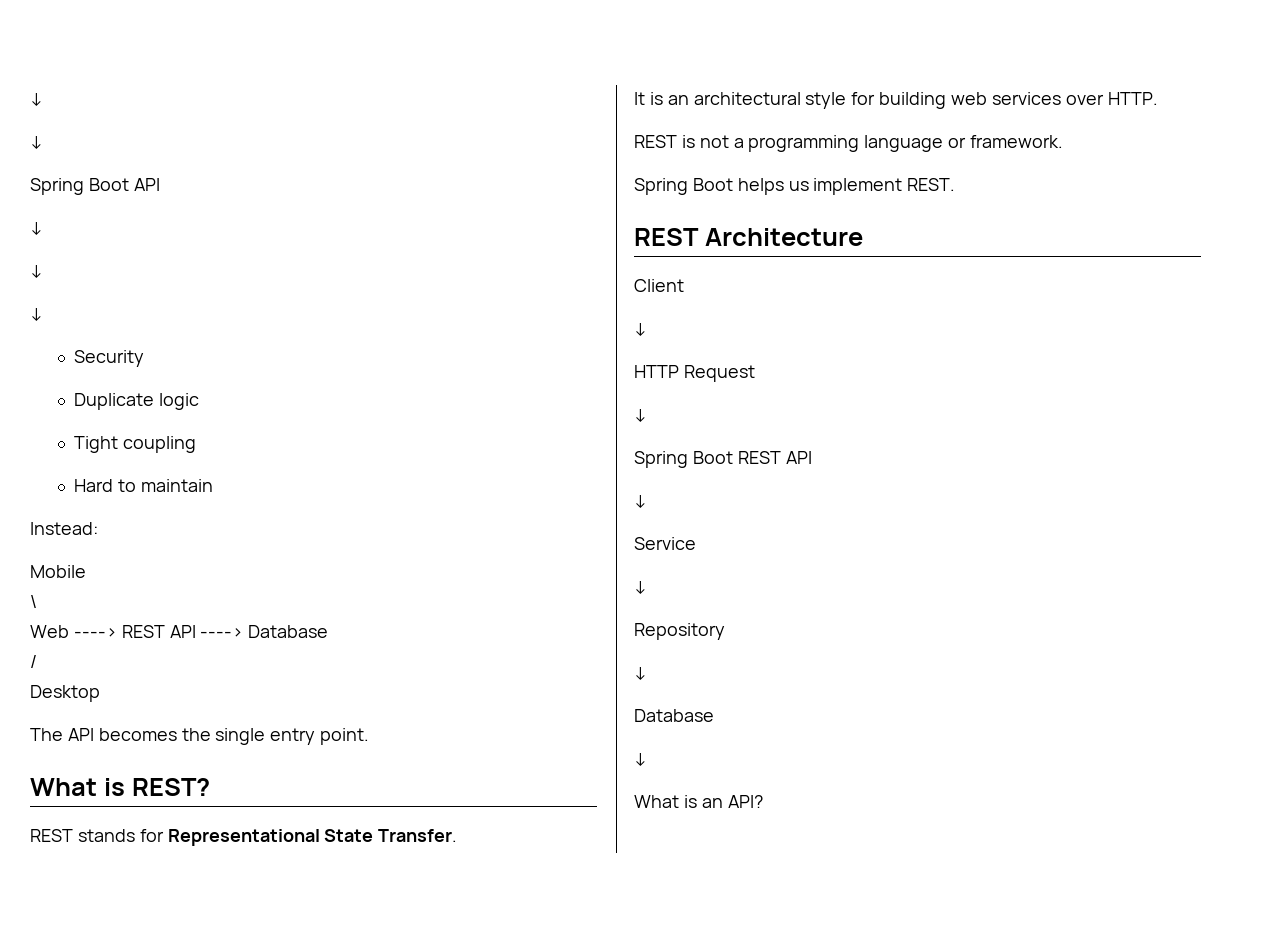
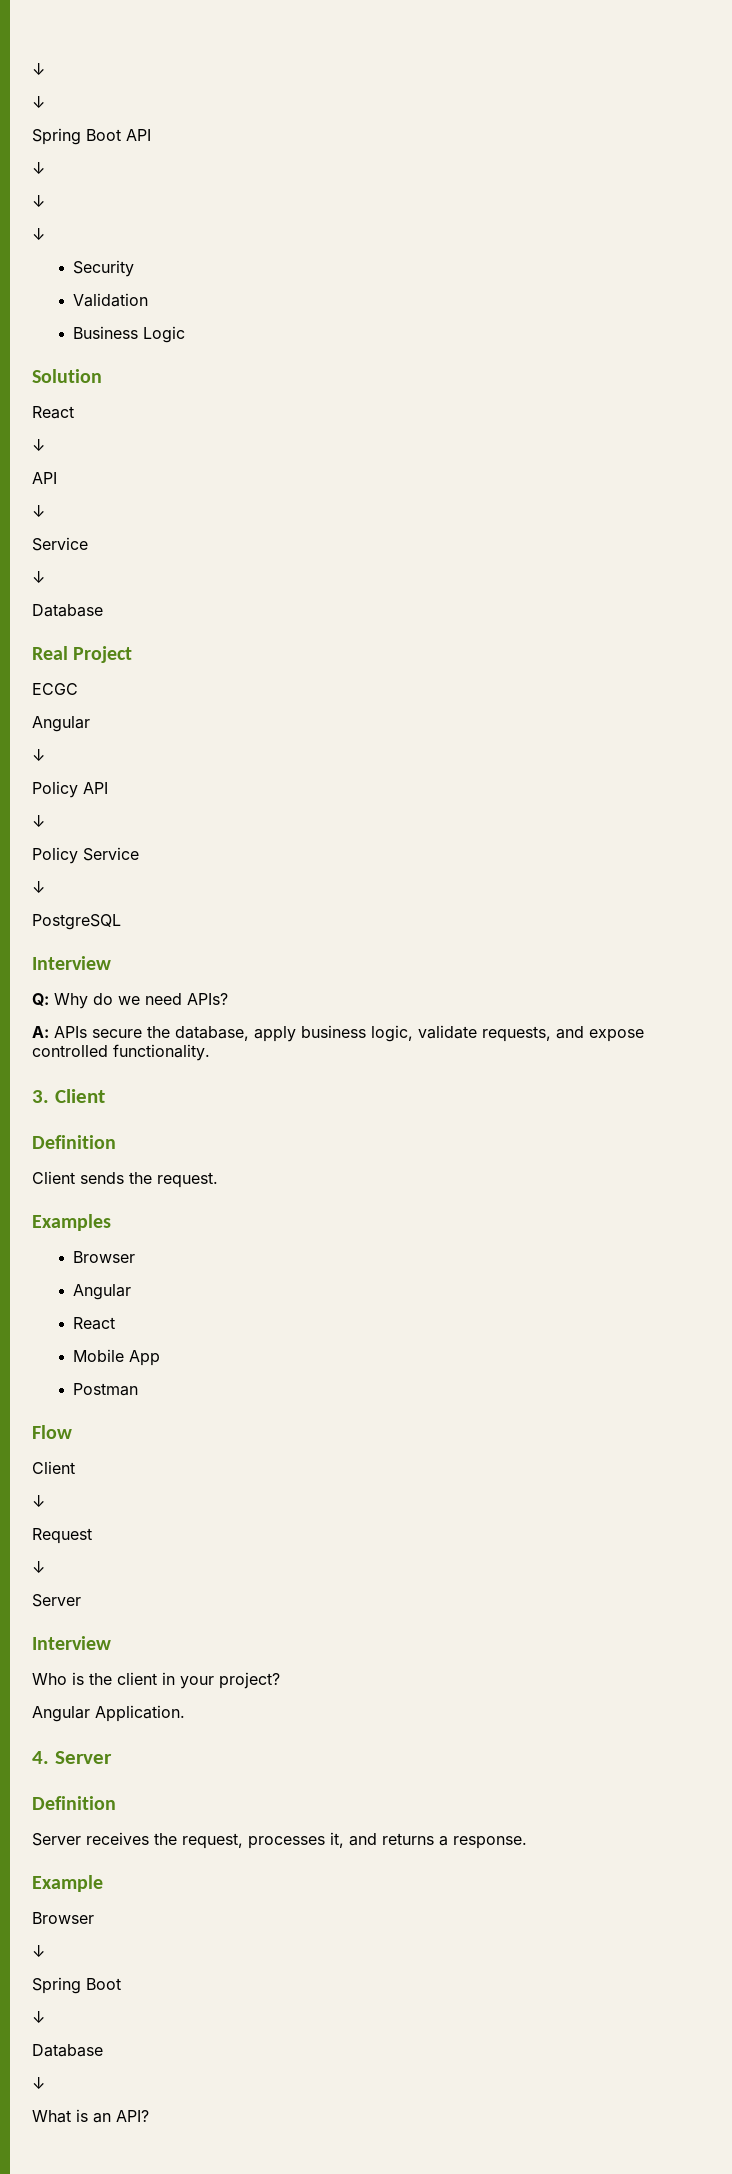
[74,393,199,410] [74,436,196,453] [74,479,213,492] [30,522,98,535] [30,565,86,578] [30,595,37,608] [30,625,329,638] [30,655,37,668] [30,685,100,702] [30,728,370,745] [30,778,210,796] [30,829,458,846] [634,92,1158,109] [634,135,1064,152] [634,178,956,195] [634,228,863,246] [634,279,684,292] [634,323,647,336] [634,365,755,382] [634,409,647,422] [634,451,812,468] [634,495,647,508] [634,537,696,550] [634,581,647,594] [634,623,725,640] Duplicate logic // Tight coupling // Hard to maintain // Instead: // Mobile // \ // Web ----> REST API ----> Database // / // Desktop // The API becomes the single entry point. // What is REST? // REST stands for Representational State Transfer. // It is an architectural style for building web services over HTTP. // REST is not a programming language or framework. // Spring Boot helps us implement REST. // REST Architecture // Client // ↓ // HTTP Request // ↓ // Spring Boot REST API // ↓ // Service // ↓ // Repository -> [72,293,148,307] [72,326,185,343] [32,369,102,383] [32,406,74,419] [32,439,45,451] [32,472,57,484] [32,505,45,517] [32,537,88,551] [32,571,45,583] [32,604,103,617] [32,646,133,663] [32,683,78,695] [32,716,90,732] [32,749,45,761] [32,781,108,798] [32,815,45,827] [32,847,139,864] [32,881,45,893] [32,914,121,930] [32,956,111,970] [32,993,228,1009] [32,1025,644,1042] [32,1044,210,1061] [32,1089,105,1103] [32,1135,116,1149] [32,1171,218,1188] [32,1214,111,1231] [72,1251,135,1263] [72,1284,131,1300] [72,1317,115,1330] [72,1349,160,1366] [72,1383,138,1396] [32,1425,72,1439] [32,1461,75,1474] [32,1495,45,1507] [32,1528,92,1544] [32,1561,45,1573] [32,1594,81,1607] [32,1636,111,1650] [32,1672,280,1689] [32,1705,185,1722] [32,1751,112,1764] [32,1796,116,1810] [32,1832,527,1849] [32,1875,103,1892] [32,1912,94,1924] [32,1945,45,1957] [32,1977,121,1994] Validation // Business Logic // Solution // React // ↓ // API // ↓ // Service // ↓ // Database // Real Project // ECGC // Angular // ↓ // Policy API // ↓ // Policy Service // ↓ // PostgreSQL // Interview // Q: Why do we need APIs? // A: APIs secure the database, apply business logic, validate requests, and expose controlled functionality. // 3. Client // Definition // Client sends the request. // Examples // Browser // Angular // React // Mobile App // Postman // Flow // Client // ↓ // Request // ↓ // Server // Interview // Who is the client in your project? // Angular Application. // 4. Server // Definition // Server receives the request, processes it, and returns a response. // Example // Browser // ↓ // Spring Boot

